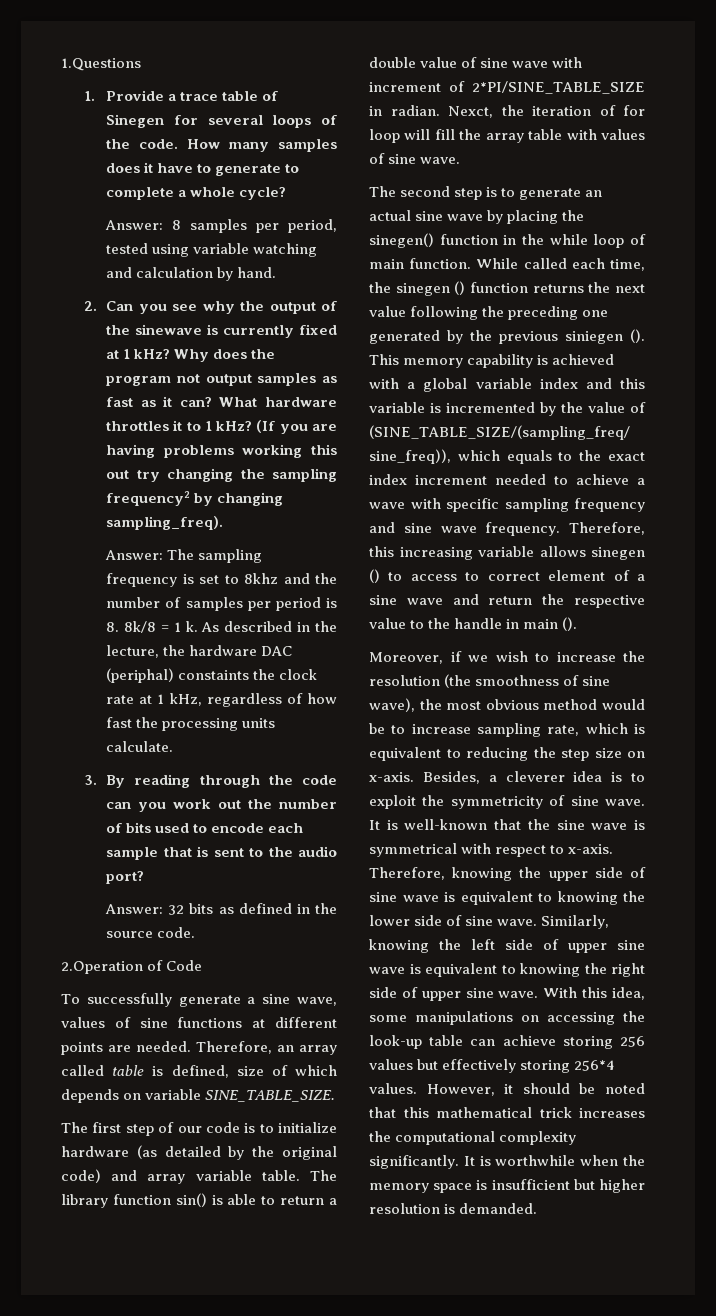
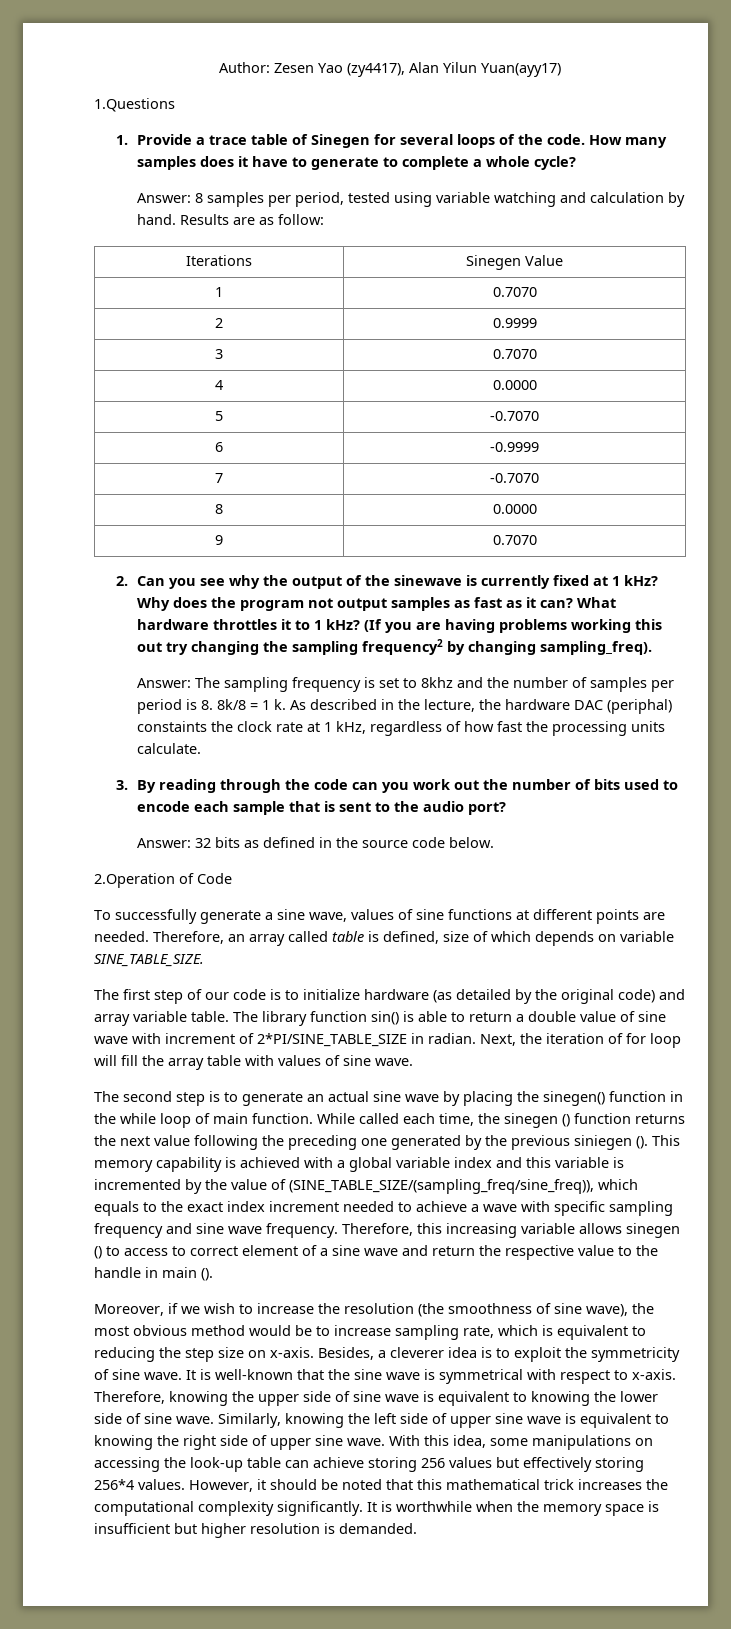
(61, 64) none -> [219,62,561,77] Author: Zesen Yao (zy4417), Alan Yilun Yuan(ayy17) //
(277, 272) none -> [180,214,325,225] [186,255,252,266] [466,255,563,270] [215,287,223,297] [492,287,537,297] [215,318,223,328] [492,318,537,328] [215,349,223,359] [492,349,537,359] [215,380,223,390] [492,380,537,390] [215,411,223,421] [490,411,539,421] [215,442,223,452] [490,442,539,452] [215,473,223,483] [490,473,539,483] [215,504,223,514] [492,504,537,514] [215,535,223,545] [492,535,537,545] Results are as follow: // Iterations | Sinegen Value // 1 | 0.7070 // 2 | 0.9999 // 3 | 0.7070 // 4 | 0.0000 // 5 | -0.7070 // 6 | -0.9999 // 7 | -0.7070 // 8 | 0.0000 // 9 | 0.7070
[157,927,196,938] code. -> [412,837,495,848] code below.
[448,106,493,118] Nexct, -> [480,1034,516,1046] Next,

